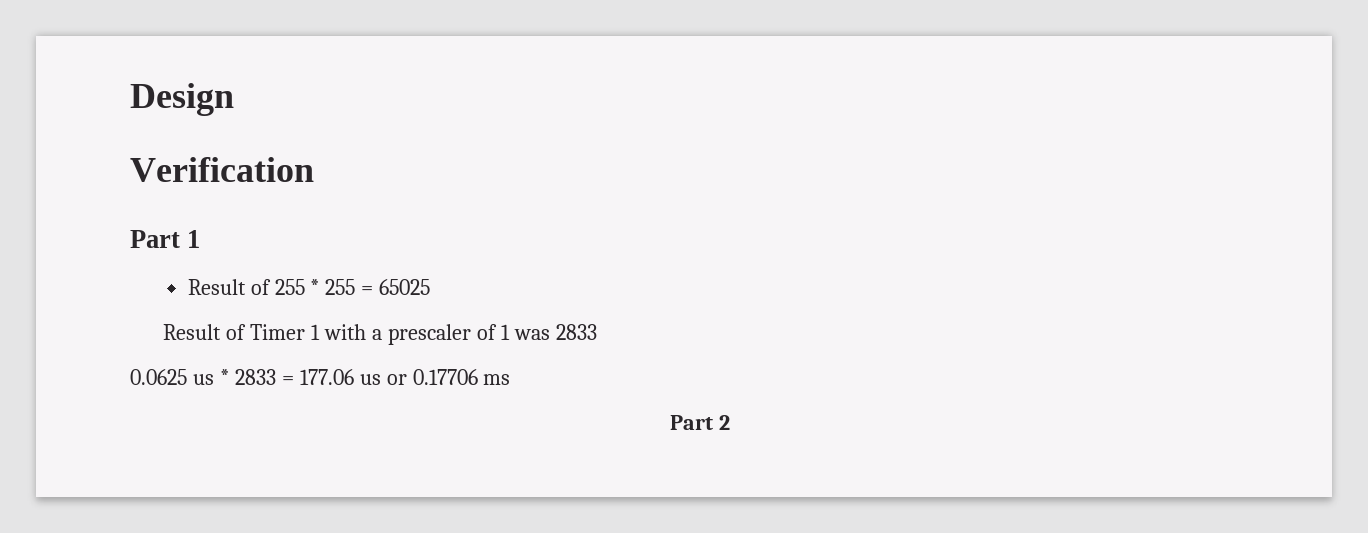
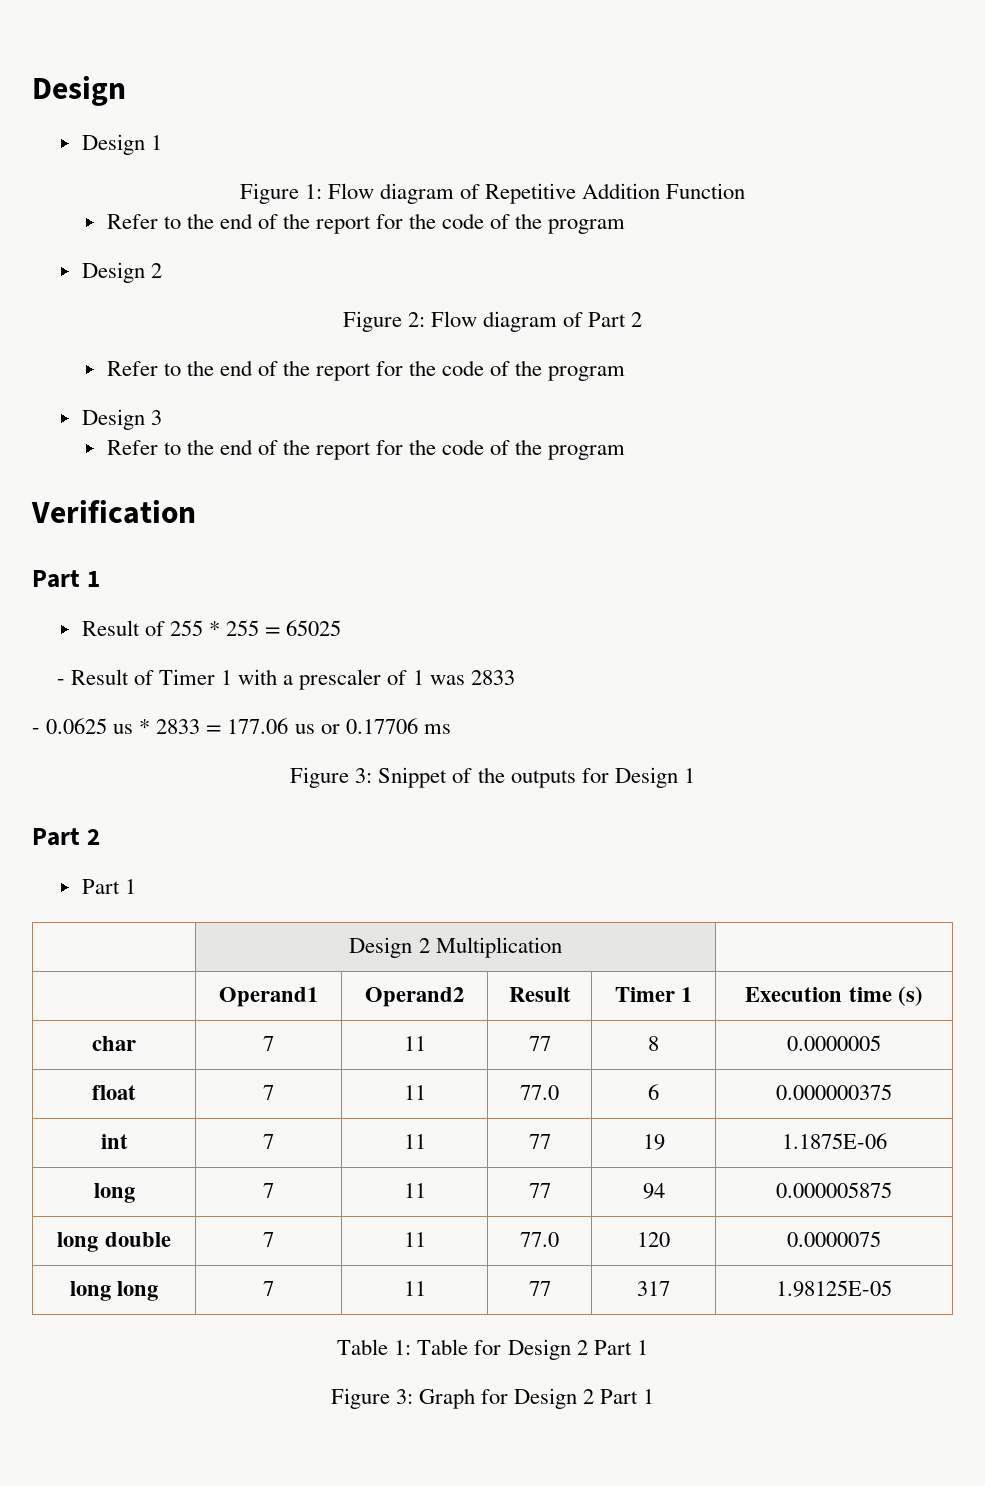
[130,83,234,116] Design -> [32,76,126,106] [81,134,162,155] [239,183,746,204] [106,213,626,234] [81,262,162,283] [342,311,643,332] [106,360,626,381] [81,409,162,430] [106,439,626,460] Design // Design 1 // Figure 1: Flow diagram of Repetitive Addition Function // Refer to the end of the report for the code of the program // Design 2 // Figure 2: Flow diagram of Part 2 // Refer to the end of the report for the code of the program // Design 3 // Refer to the end of the report for the code of the program
(431, 287) none -> [56,679,65,685] -
(597, 332) none -> [32,728,40,734] -
[670,415,730,430] Part 2 -> [290,767,695,788] [32,828,100,846] [81,879,136,894] [349,937,562,958] [219,987,318,1007] [365,987,464,1007] [508,987,571,1002] [614,987,693,1002] [745,986,923,1006] [92,1036,136,1051] [263,1036,274,1051] [403,1036,426,1051] [528,1036,551,1051] [648,1036,659,1051] [787,1035,881,1051] [92,1085,136,1100] [263,1085,274,1100] [403,1085,426,1100] [520,1085,559,1100] [648,1084,659,1100] [776,1084,892,1100] [100,1134,128,1149] [263,1134,274,1149] [403,1134,426,1149] [528,1134,551,1149] [642,1134,665,1150] [781,1133,887,1149] [93,1183,135,1203] [263,1183,274,1198] [403,1183,426,1198] [528,1183,551,1198] [642,1183,665,1199] [776,1182,892,1198] [57,1232,171,1252] [263,1232,274,1247] [403,1232,426,1247] [520,1232,559,1247] [637,1232,670,1247] [787,1231,881,1247] [69,1281,159,1301] [263,1281,274,1296] [403,1281,426,1296] [528,1281,551,1296] [637,1281,670,1296] [776,1280,892,1297] [337,1339,648,1360] [330,1388,655,1409] Figure 3: Snippet of the outputs for Design 1 // Part 2 // Part 1 // | Design 2 Multiplication | // | Operand1 | Operand2 | Result | Timer 1 | Execution time (s) // char | 7 | 11 | 77 | 8 | 0.0000005 // float | 7 | 11 | 77.0 | 6 | 0.000000375 // int | 7 | 11 | 77 | 19 | 1.1875E-06 // long | 7 | 11 | 77 | 94 | 0.000005875 // long double | 7 | 11 | 77.0 | 120 | 0.0000075 // long long | 7 | 11 | 77 | 317 | 1.98125E-05 // Table 1: Table for Design 2 Part 1 // Figure 3: Graph for Design 2 Part 1

